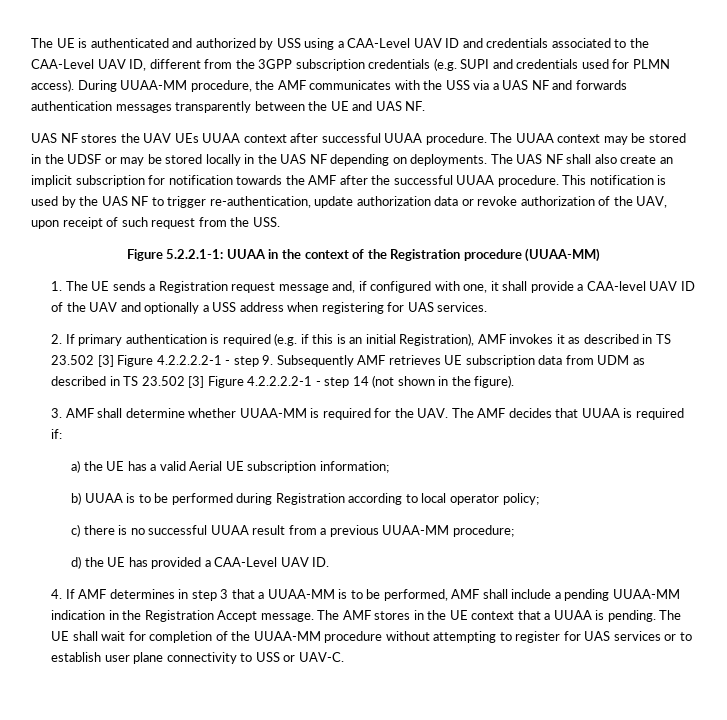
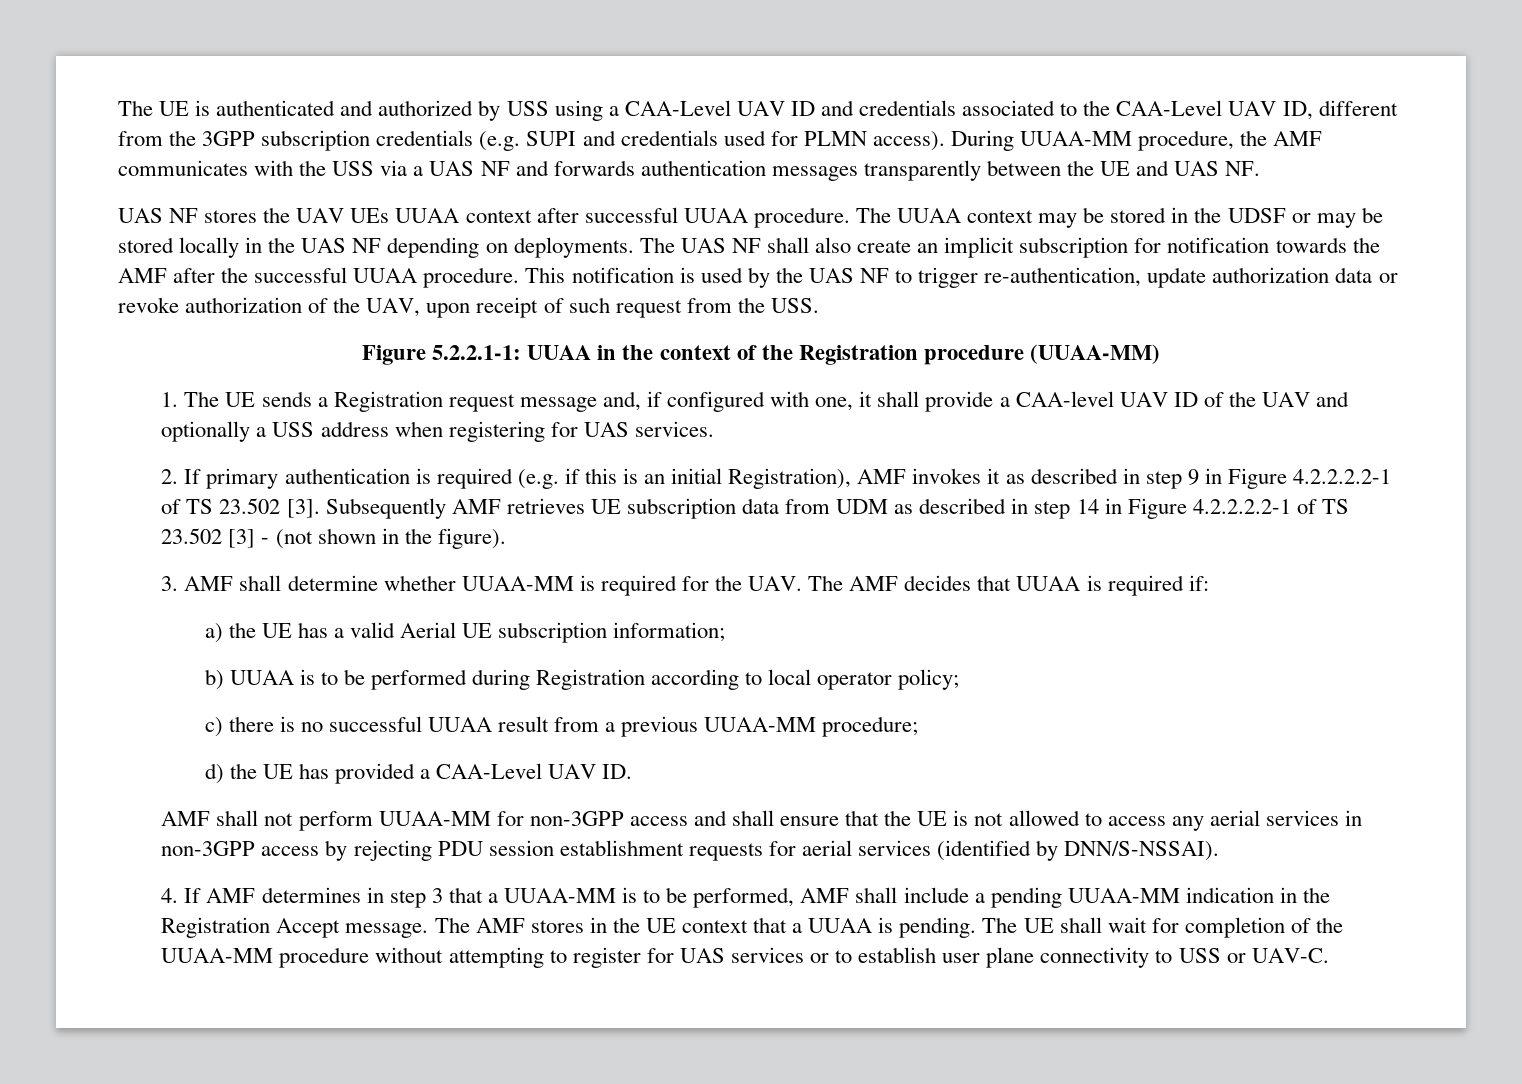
[655,334,671,344] [51,355,274,367] TS 23.502 [3] Figure 4.2.2.2.2-1 - step 9. -> [1145,468,1392,489] [161,498,320,518] step 9 in Figure 4.2.2.2.2-1 of TS 23.502 [3].
[123,376,369,388] TS 23.502 [3] Figure 4.2.2.2.2-1 - step 14 -> [1034,498,1349,519] [161,528,270,548] step 14 in Figure 4.2.2.2.2-1 of TS 23.502 [3] -
(330, 562) none -> [161,810,1362,831] [161,840,1220,861] // AMF shall not perform UUAA-MM for non-3GPP access and shall ensure that the UE is not allowed to access any aerial services in non-3GPP access by rejecting PDU session establishment requests for aerial services (identified by DNN/S-NSSAI).

